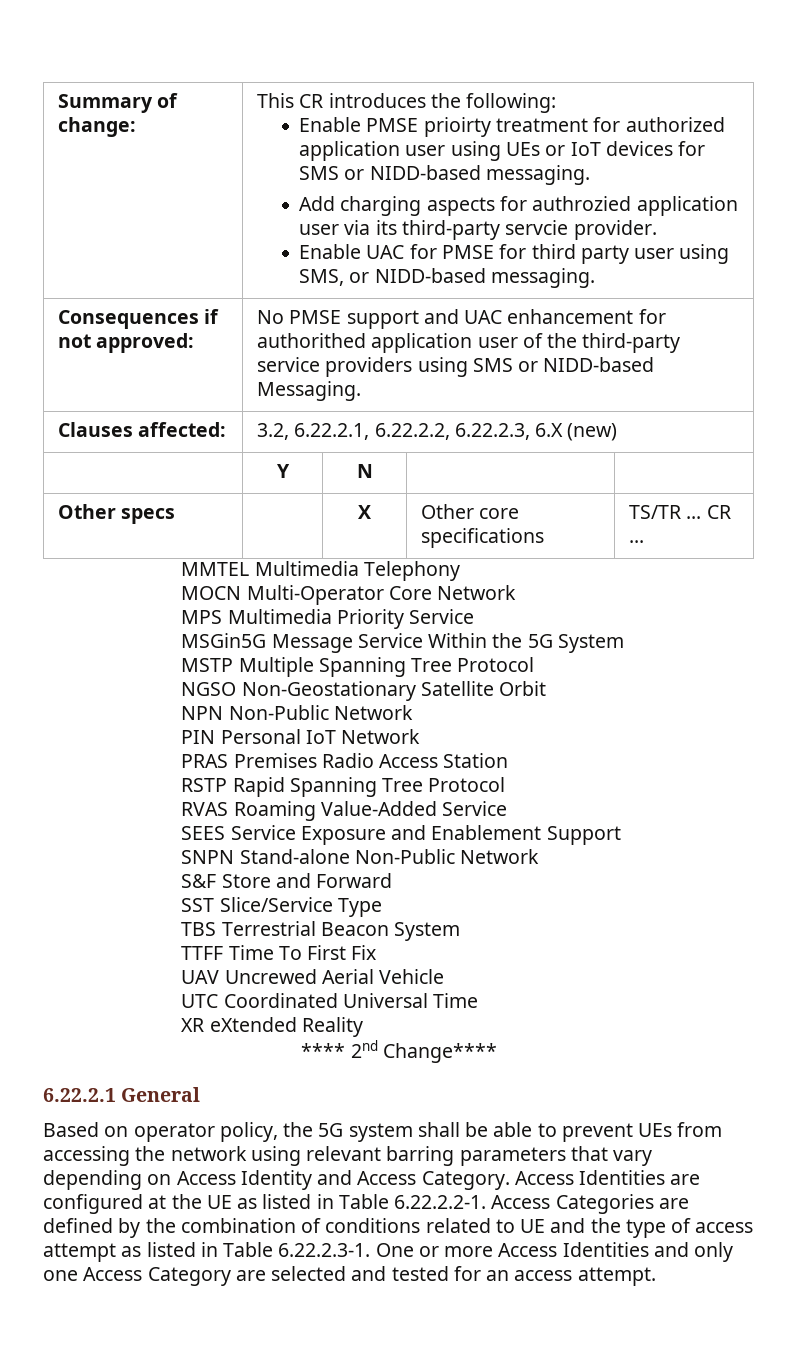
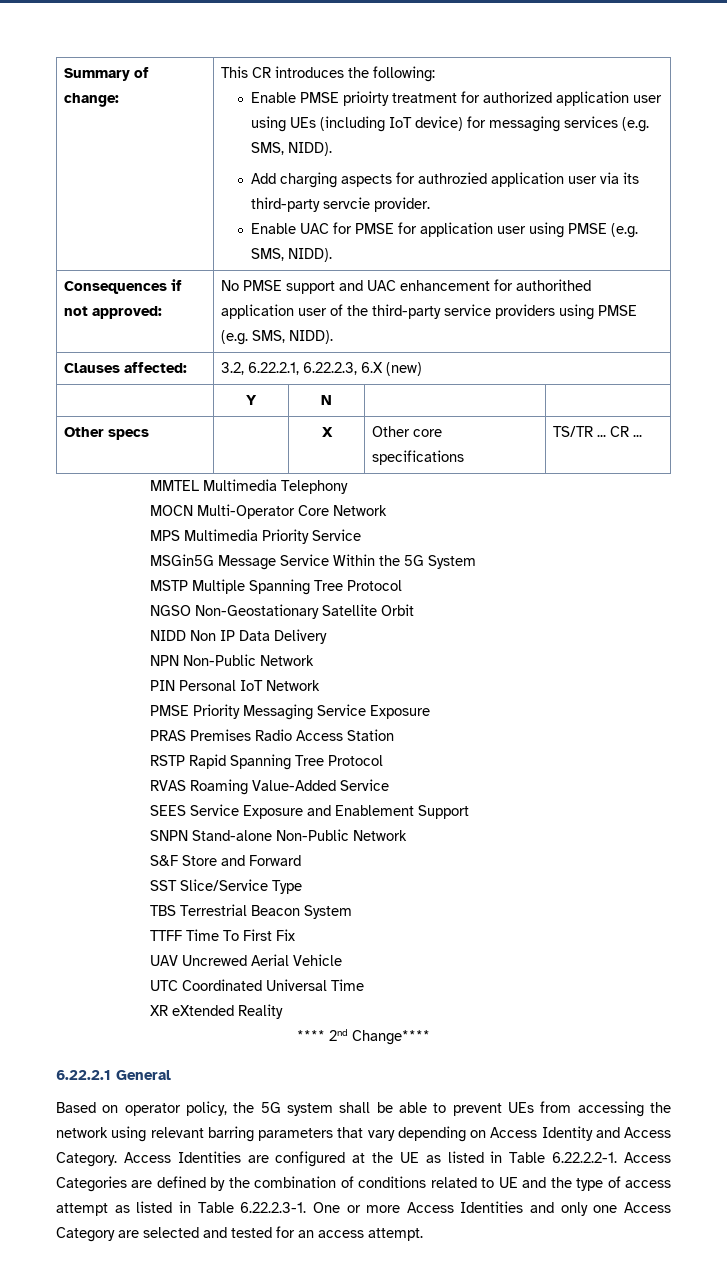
[545,141,706,156] [299,165,591,185] or IoT devices for SMS or NIDD-based messaging. -> [320,116,650,132] [251,142,333,156] (including IoT device) for messaging services (e.g. SMS, NIDD).
[531,244,730,264] [299,268,596,288] third party user using SMS, or NIDD-based messaging. -> [420,222,639,238] [251,248,333,262] application user using PMSE (e.g. SMS, NIDD).
[472,357,655,372] [257,381,362,401] SMS or NIDD-based Messaging. -> [598,305,638,316] [221,330,334,345] PMSE (e.g. SMS, NIDD).
[374,423,450,440] 6.22.2.2, -> (300, 368) none
(547, 688) none -> [149,629,327,644] // NIDD Non IP Data Delivery
(421, 736) none -> [149,704,430,720] // PMSE Priority Messaging Service Exposure

